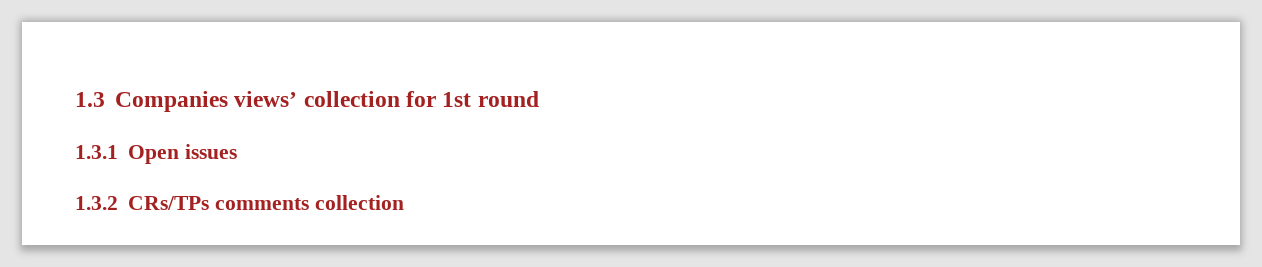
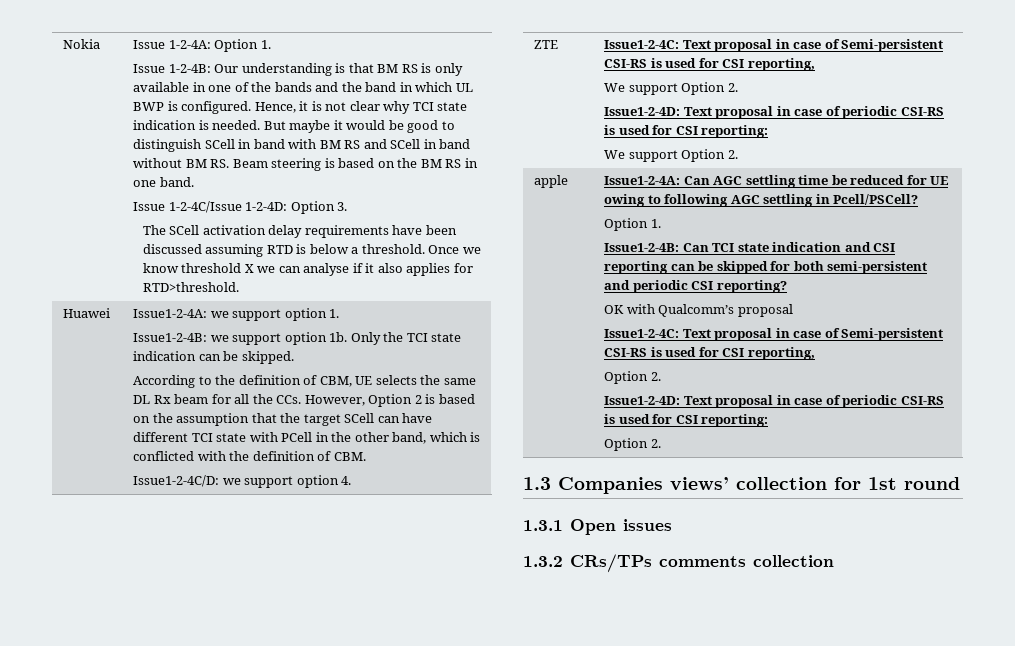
(75, 99) none -> [63,39,101,49] [133,39,271,52] [133,63,463,76] [133,82,473,92] [133,101,468,114] [133,120,455,133] [133,139,471,152] [133,158,478,171] [133,177,194,187] [133,201,348,214] [142,225,457,238] [142,244,481,257] [142,263,473,276] [142,282,239,292] [63,308,111,318] [133,308,340,321] [133,332,462,345] [133,351,294,364] [133,375,476,388] [133,394,475,407] [133,413,433,426] [133,432,481,444] [133,451,366,461] [133,475,352,488] [534,40,559,49] [604,39,944,52] [604,58,815,71] [604,82,738,95] [604,106,944,119] [604,125,769,138] [604,149,738,162] [534,175,569,188] [604,175,950,188] [604,194,919,207] [604,218,661,231] [604,242,896,252] [604,261,928,274] [604,280,787,293] [604,304,793,317] [604,328,944,341] [604,347,815,360] [604,371,661,384] [604,395,944,408] [604,414,769,427] [604,438,661,451] Nokia | Issue 1-2-4A: Option 1. // Issue 1-2-4B: Our understanding is that BM RS is only available in one of the bands and the band in which UL BWP is configured. Hence, it is not clear why TCI state indication is needed. But maybe it would be good to distinguish SCell in band with BM RS and SCell in band without BM RS. Beam steering is based on the BM RS in one band. // Issue 1-2-4C/Issue 1-2-4D: Option 3. // The SCell activation delay requirements have been discussed assuming RTD is below a threshold. Once we know threshold X we can analyse if it also applies for RTD>threshold. // Huawei | Issue1-2-4A: we support option 1. // Issue1-2-4B: we support option 1b. Only the TCI state indication can be skipped. // According to the definition of CBM, UE selects the same DL Rx beam for all the CCs. However, Option 2 is based on the assumption that the target SCell can have different TCI state with PCell in the other band, which is conflicted with the definition of CBM. // Issue1-2-4C/D: we support option 4. // ZTE | Issue1-2-4C: Text proposal in case of Semi-persistent CSI-RS is used for CSI reporting, // We support Option 2. // Issue1-2-4D: Text proposal in case of periodic CSI-RS is used for CSI reporting: // We support Option 2. // apple | Issue1-2-4A: Can AGC settling time be reduced for UE owing to following AGC settling in Pcell/PSCell? // Option 1. // Issue1-2-4B: Can TCI state indication and CSI reporting can be skipped for both semi-persistent and periodic CSI reporting? // OK with Qualcomm’s proposal // Issue1-2-4C: Text proposal in case of Semi-persistent CSI-RS is used for CSI reporting, // Option 2. // Issue1-2-4D: Text proposal in case of periodic CSI-RS is used for CSI reporting: // Option 2. //

